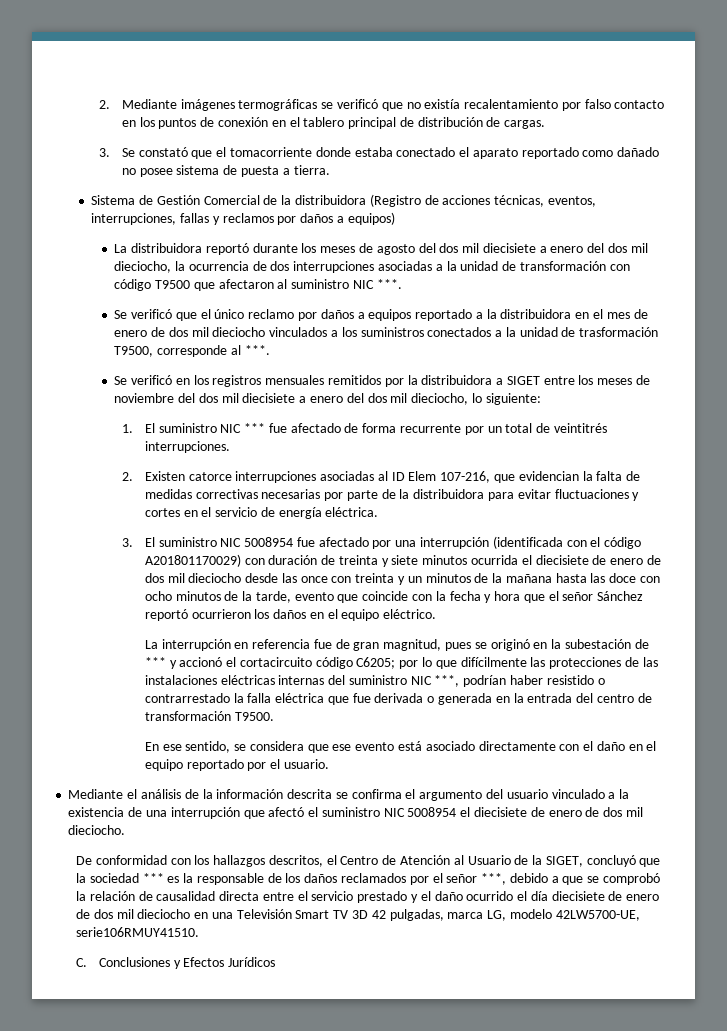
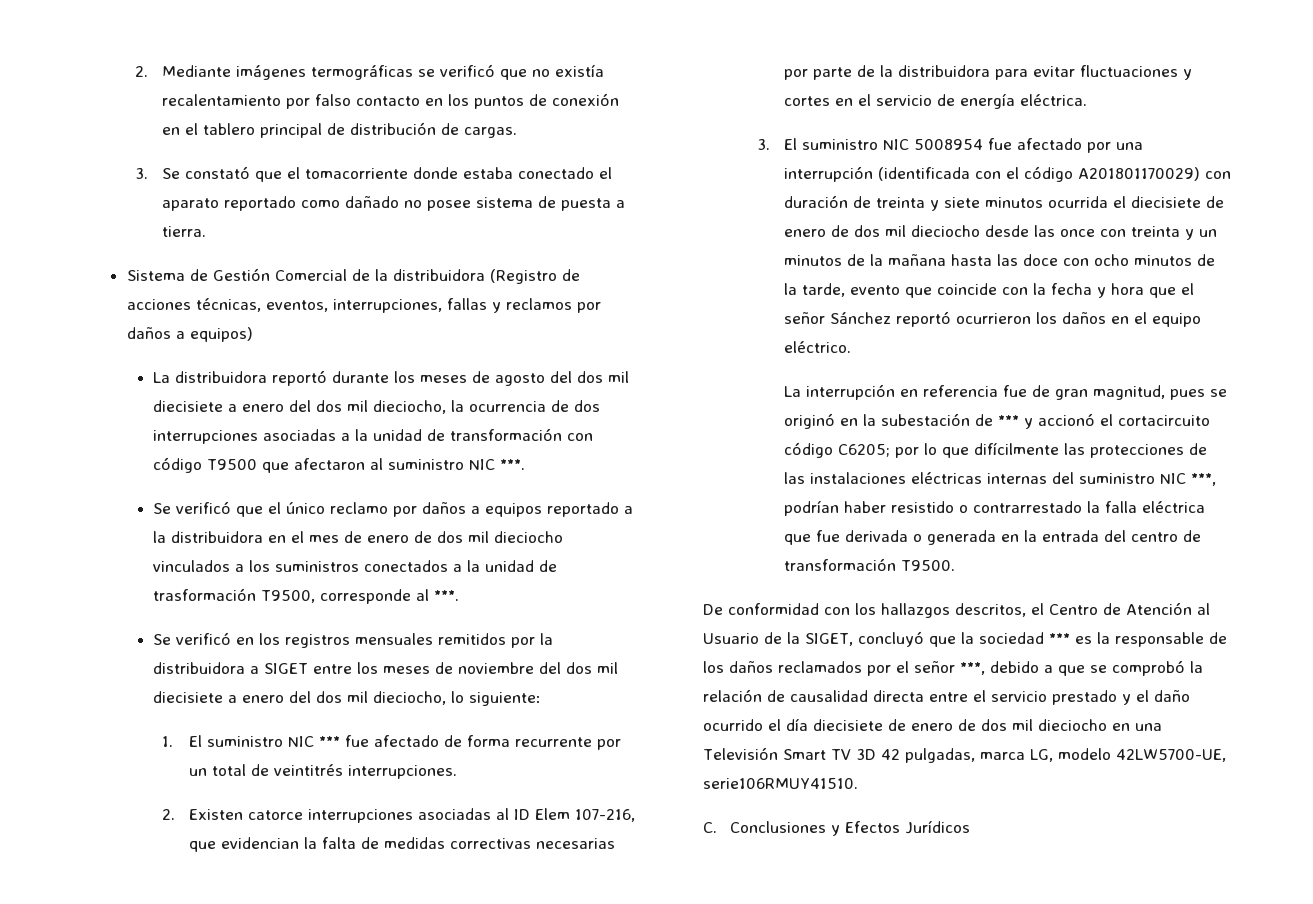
[144,741,657,753] [144,759,329,771] [68,789,630,801] [68,807,643,819] [68,825,126,835] // En ese sentido, se considera que ese evento está asociado directamente con el daño en el equipo reportado por el usuario. // Mediante el análisis de la información descrita se confirma el argumento del usuario vinculado a la existencia de una interrupción que afectó el suministro NIC 5008954 el diecisiete de enero de dos mil dieciocho. -> (955, 565) none

